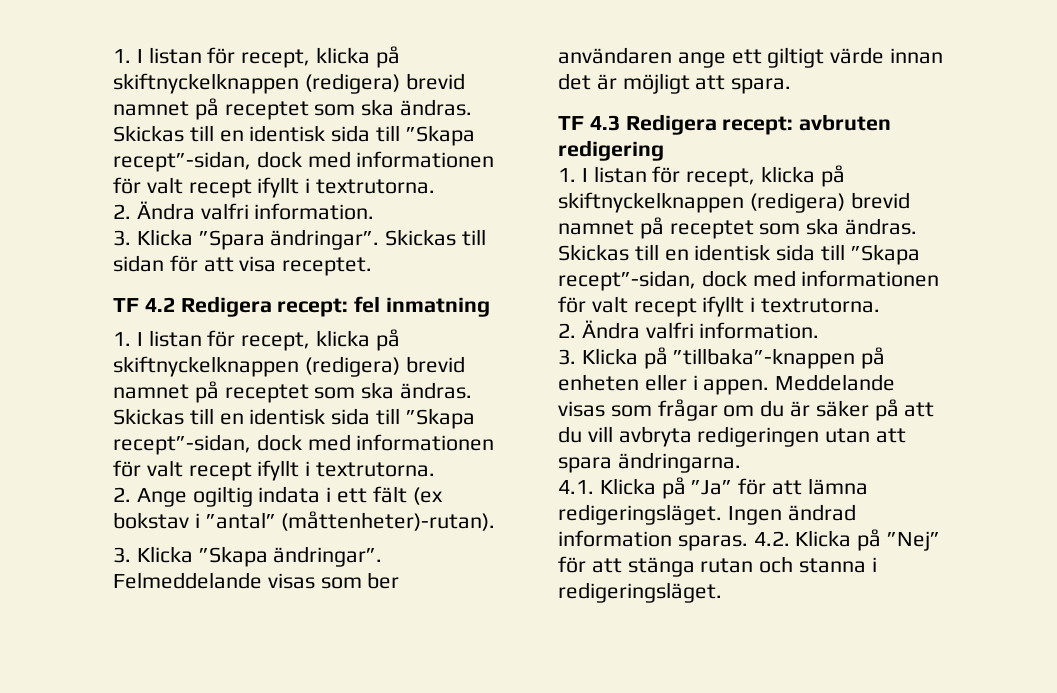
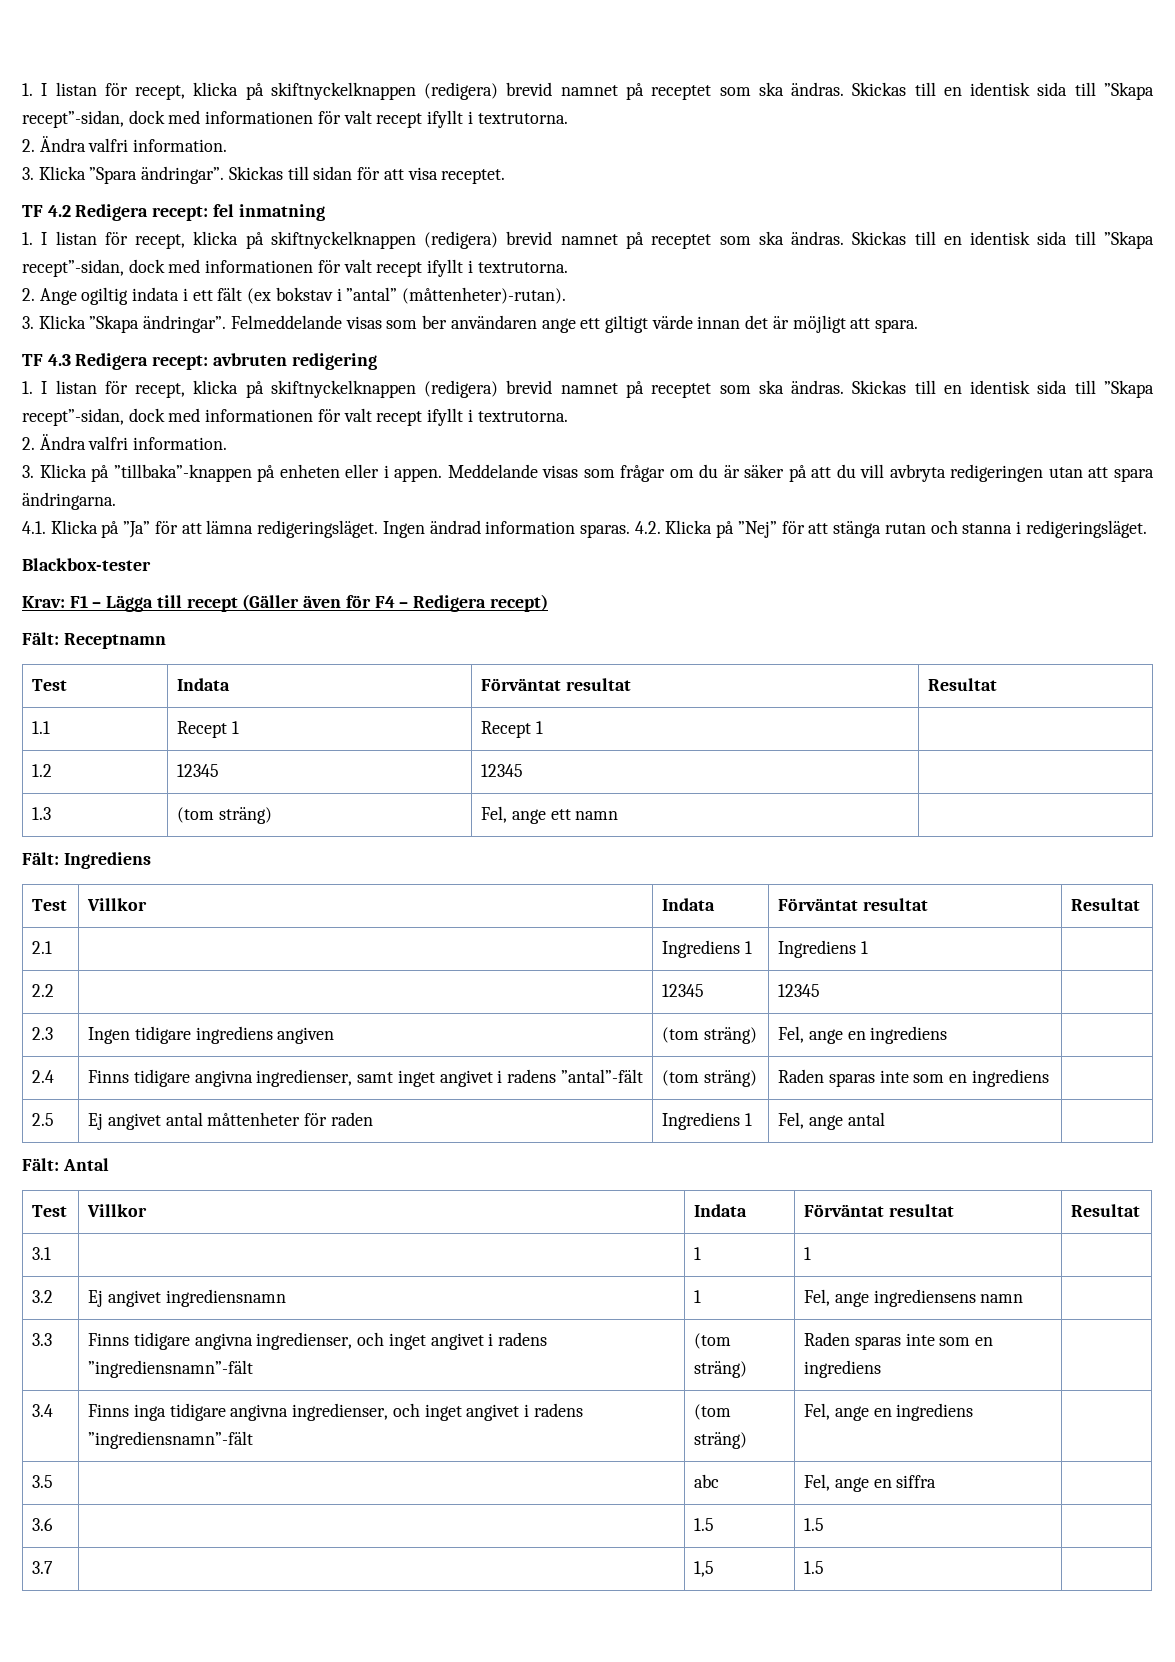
(722, 592) none -> [22,558,151,571] [22,594,548,612] [22,632,166,649] [32,679,68,691] [177,678,231,691] [481,678,631,691] [928,678,998,691] [32,721,51,734] [177,721,239,738] [481,721,543,738] [32,764,53,777] [177,764,220,777] [481,764,524,777] [32,807,52,820] [177,807,272,824] [481,806,619,824] [22,852,151,869] [32,899,68,911] [87,898,148,911] [662,898,716,911] [778,898,928,911] [1071,898,1141,911] [32,941,53,954] [662,940,752,958] [778,940,868,958] [32,984,55,997] [662,984,705,997] [778,984,821,997] [32,1027,54,1040] [88,1026,335,1044] [662,1027,757,1044] [778,1026,948,1044] [32,1070,55,1083] [88,1069,643,1087] [662,1070,757,1087] [778,1069,1049,1087] [32,1113,55,1126] [88,1112,373,1130] [662,1112,752,1130] [778,1112,885,1130] [22,1158,109,1171] [32,1205,68,1217] [87,1204,148,1217] [694,1204,748,1217] [804,1204,954,1217] [1071,1204,1141,1217] [32,1247,52,1260] [694,1247,702,1260] [804,1247,812,1260] [32,1290,54,1303] [88,1289,286,1307] [694,1290,702,1303] [804,1289,1024,1307] [32,1333,53,1346] [88,1332,547,1350] [88,1360,254,1378] [694,1333,732,1349] [694,1361,748,1378] [804,1332,994,1350] [804,1360,882,1378] [32,1404,54,1417] [88,1403,583,1421] [88,1431,254,1449] [694,1404,732,1420] [694,1432,748,1449] [804,1403,974,1421] [32,1475,54,1488] [694,1474,720,1488] [804,1474,937,1492] [32,1518,54,1531] [694,1518,715,1531] [804,1518,825,1531] [32,1561,54,1574] [694,1561,715,1577] [804,1561,825,1574] // Blackbox-tester // Krav: F1 – Lägga till recept (Gäller även för F4 – Redigera recept) // Fält: Receptnamn // Test | Indata | Förväntat resultat | Resultat // 1.1 | Recept 1 | Recept 1 | // 1.2 | 12345 | 12345 | // 1.3 | (tom sträng) | Fel, ange ett namn | // Fält: Ingrediens // Test | Villkor | Indata | Förväntat resultat | Resultat // 2.1 | | Ingrediens 1 | Ingrediens 1 | // 2.2 | | 12345 | 12345 | // 2.3 | Ingen tidigare ingrediens angiven | (tom sträng) | Fel, ange en ingrediens | // 2.4 | Finns tidigare angivna ingredienser, samt inget angivet i radens ”antal”-fält | (tom sträng) | Raden sparas inte som en ingrediens | // 2.5 | Ej angivet antal måttenheter för raden | Ingrediens 1 | Fel, ange antal | // Fält: Antal // Test | Villkor | Indata | Förväntat resultat | Resultat // 3.1 | | 1 | 1 | // 3.2 | Ej angivet ingrediensnamn | 1 | Fel, ange ingrediensens namn | // 3.3 | Finns tidigare angivna ingredienser, och inget angivet i radens ”ingrediensnamn”-fält | (tom sträng) | Raden sparas inte som en ingrediens | // 3.4 | Finns inga tidigare angivna ingredienser, och inget angivet i radens ”ingrediensnamn”-fält | (tom sträng) | Fel, ange en ingrediens | // 3.5 | | abc | Fel, ange en siffra | // 3.6 | | 1.5 | 1.5 | // 3.7 | | 1,5 | 1.5 |

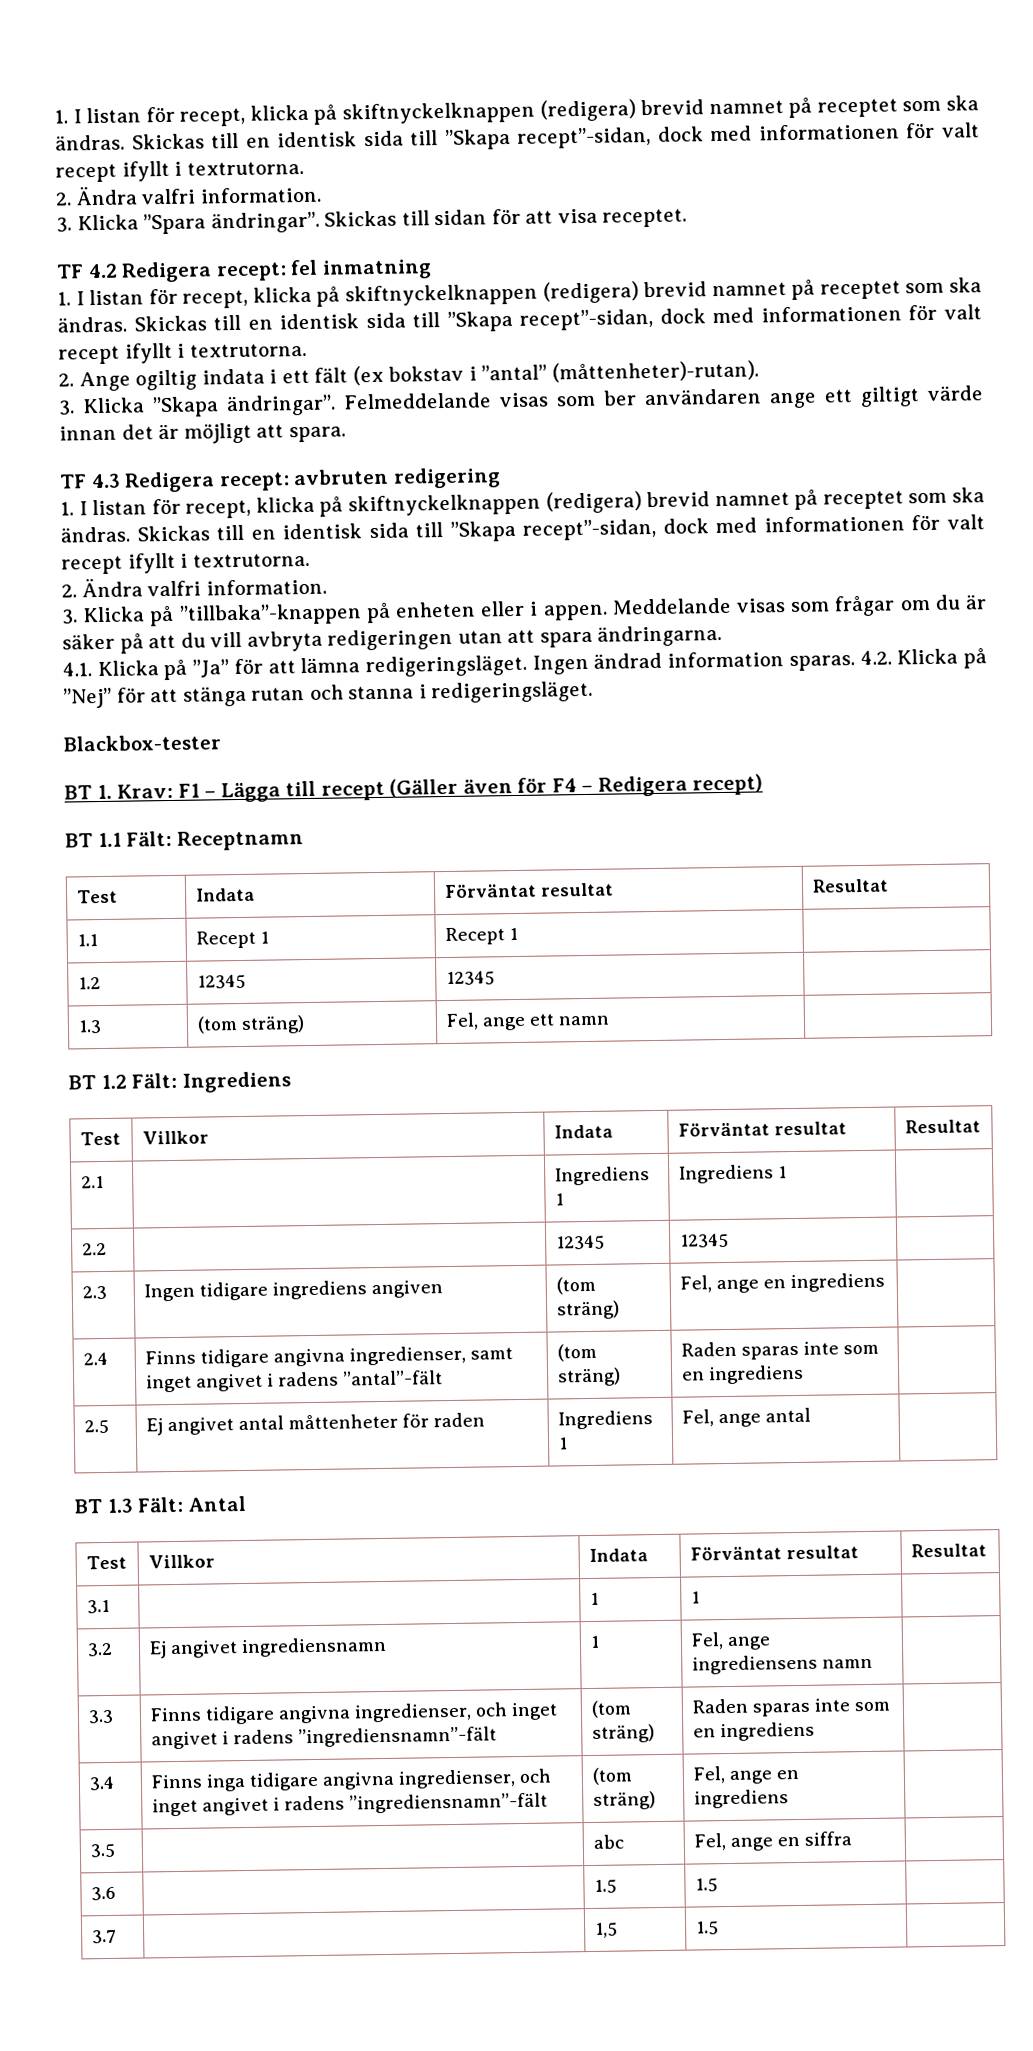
(151, 564) none -> [64,784,112,800] BT 1.
(548, 603) none -> [65,832,122,848] BT 1.1
(619, 815) none -> [68,1074,127,1090] BT 1.2
(885, 1119) none -> [74,1498,134,1514] BT 1.3

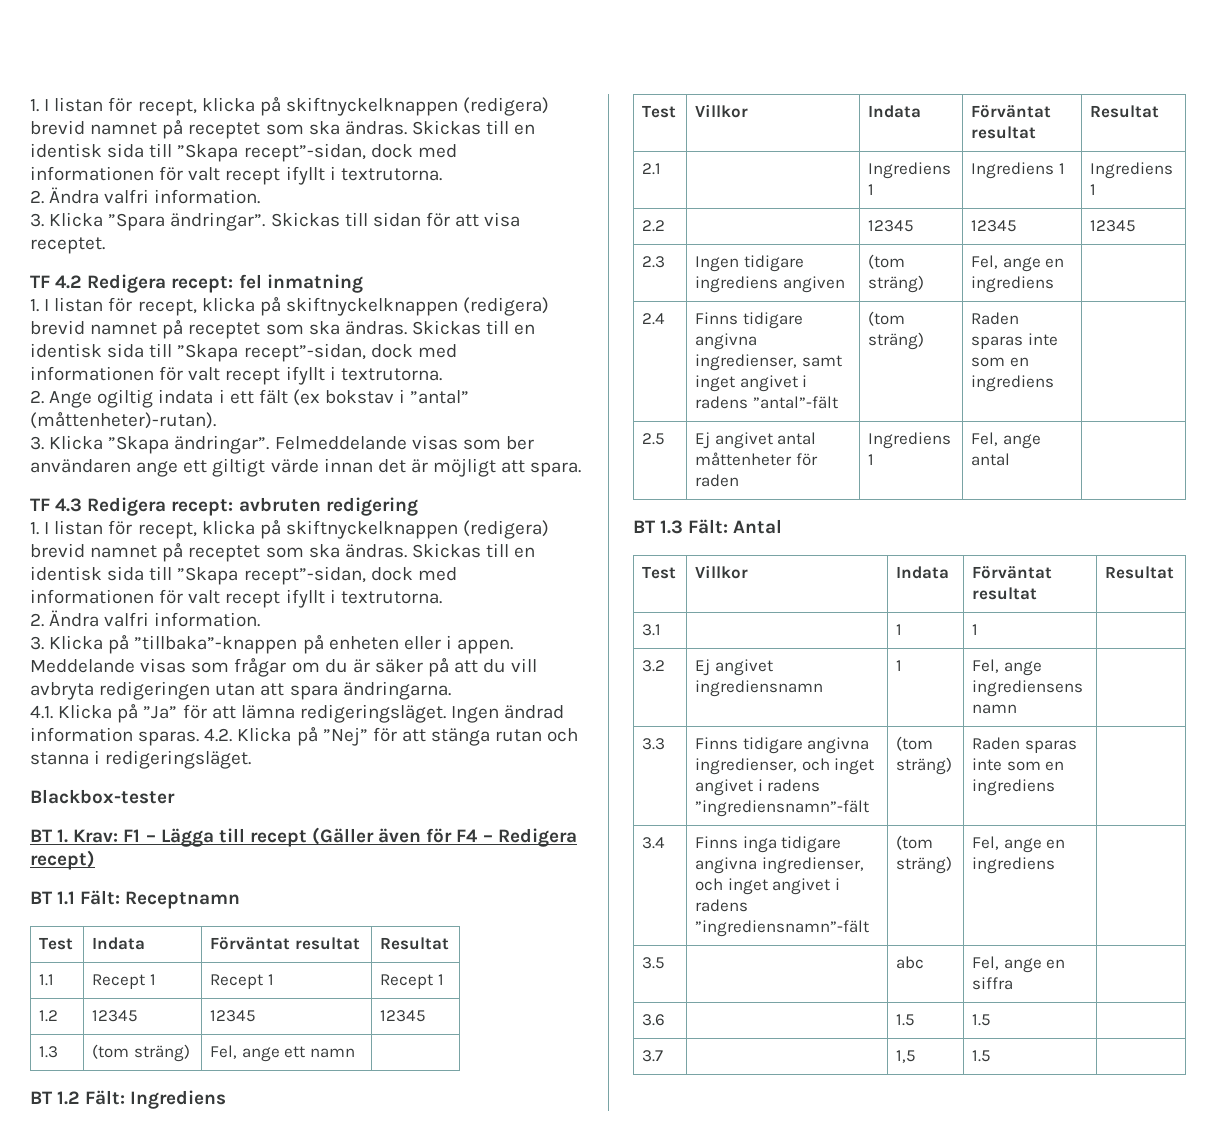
(518, 934) none -> [380,974,444,989] Recept 1
(495, 978) none -> [380,1010,427,1022] 12345
(787, 1172) none -> [1090,162,1174,179] [1090,184,1097,195] Ingrediens 1
(729, 1240) none -> [1090,220,1137,232] 12345

